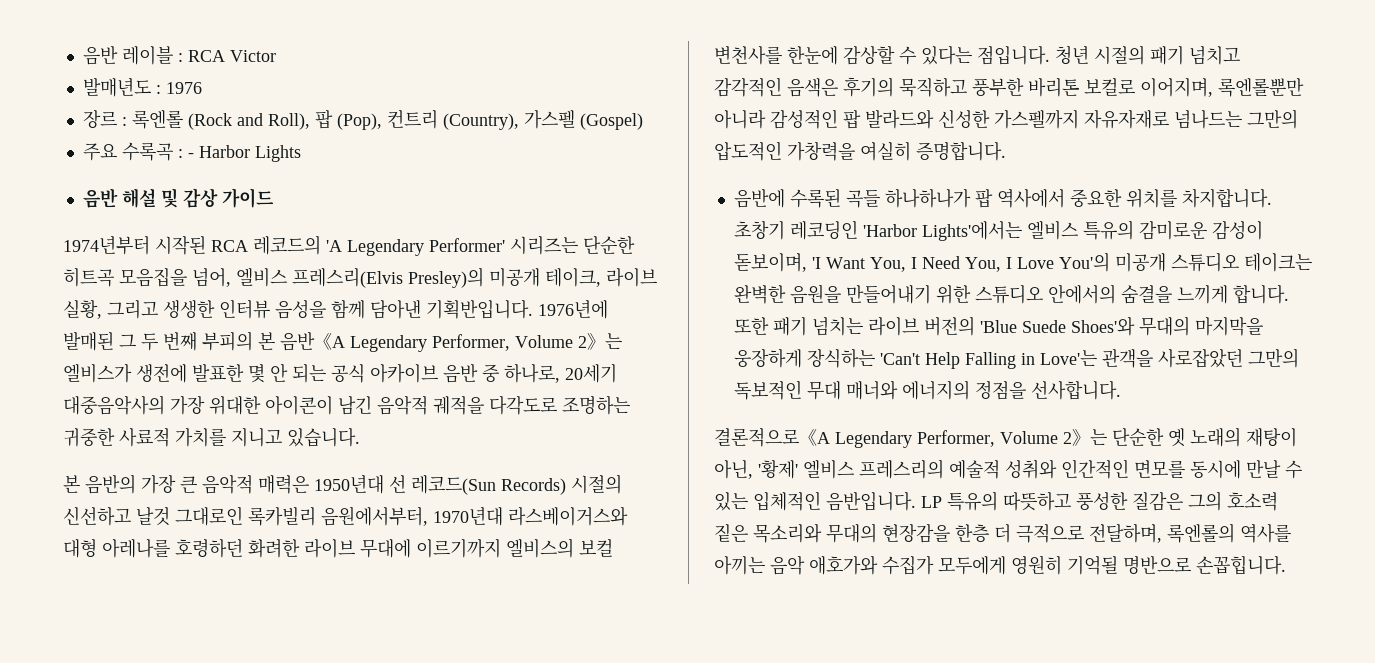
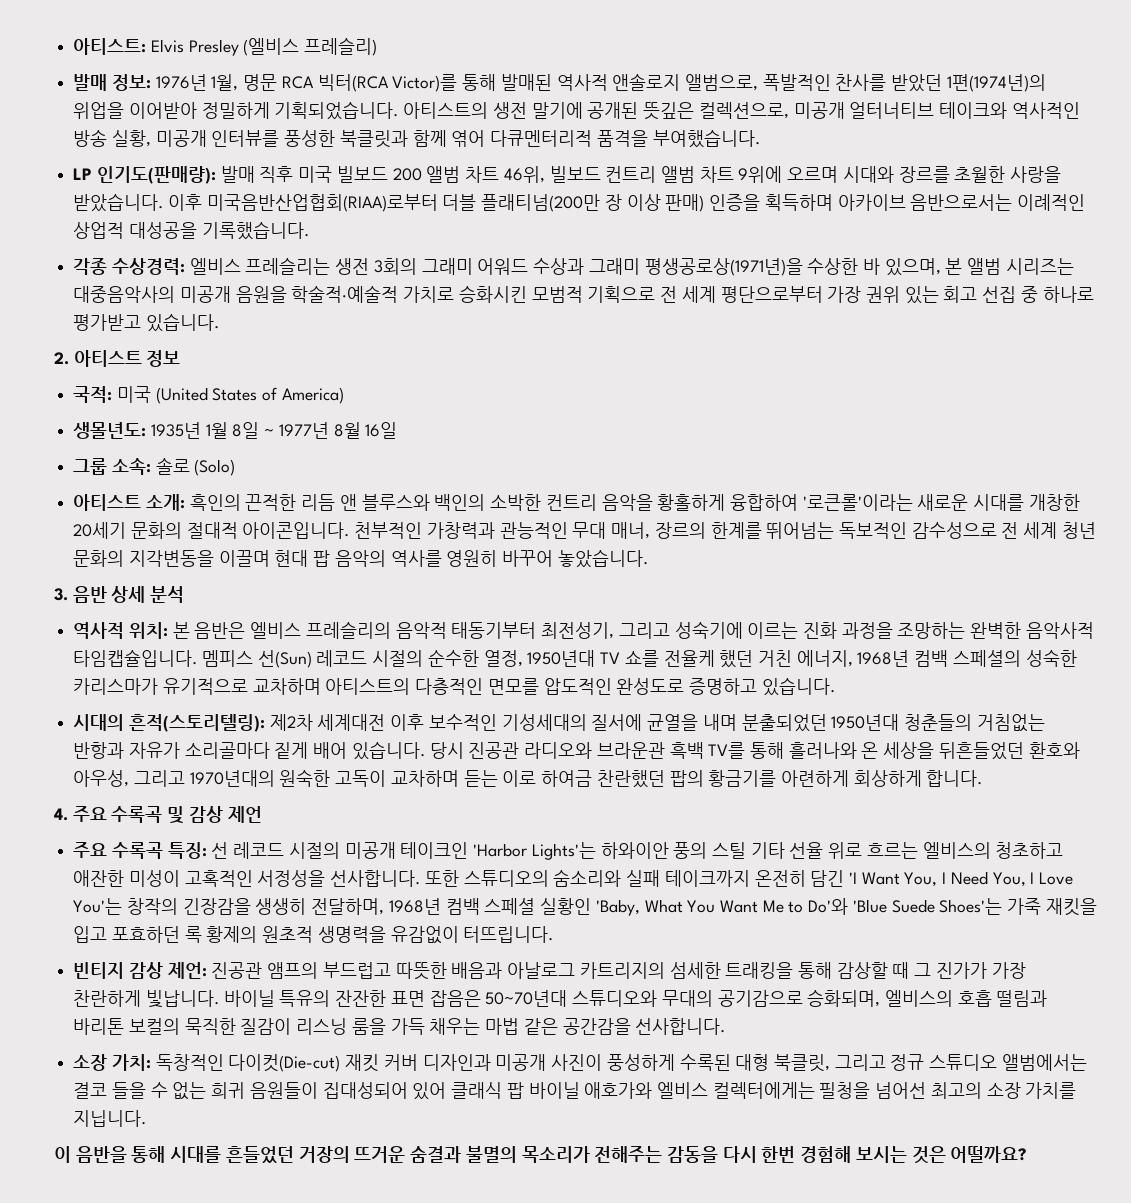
[82,46,276,65] [82,77,202,97] [82,109,643,130] [82,142,301,162] [82,188,274,208] [63,235,635,256] [63,267,657,288] [63,299,608,319] [63,331,622,352] [63,363,617,383] [63,395,630,415] [63,427,360,447] [63,474,622,495] [63,506,628,526] [63,538,613,558] [714,45,1240,65] [714,77,1304,97] [714,109,1298,129] [714,141,1006,161] [733,188,1272,208] [733,220,1263,241] [733,253,807,272] 음반 레이블 : RCA Victor // 발매년도 : 1976 // 장르 : 록엔롤 (Rock and Roll), 팝 (Pop), 컨트리 (Country), 가스펠 (Gospel) // 주요 수록곡 : - Harbor Lights // 음반 해설 및 감상 가이드 // 1974년부터 시작된 RCA 레코드의 'A Legendary Performer' 시리즈는 단순한 히트곡 모음집을 넘어, 엘비스 프레스리(Elvis Presley)의 미공개 테이크, 라이브 실황, 그리고 생생한 인터뷰 음성을 함께 담아낸 기획반입니다. 1976년에 발매된 그 두 번째 부피의 본 음반《A Legendary Performer, Volume 2》는 엘비스가 생전에 발표한 몇 안 되는 공식 아카이브 음반 중 하나로, 20세기 대중음악사의 가장 위대한 아이콘이 남긴 음악적 궤적을 다각도로 조명하는 귀중한 사료적 가치를 지니고 있습니다. // 본 음반의 가장 큰 음악적 매력은 1950년대 선 레코드(Sun Records) 시절의 신선하고 날것 그대로인 록카빌리 음원에서부터, 1970년대 라스베이거스와 대형 아레나를 호령하던 화려한 라이브 무대에 이르기까지 엘비스의 보컬 변천사를 한눈에 감상할 수 있다는 점입니다. 청년 시절의 패기 넘치고 감각적인 음색은 후기의 묵직하고 풍부한 바리톤 보컬로 이어지며, 록엔롤뿐만 아니라 감성적인 팝 발라드와 신성한 가스펠까지 자유자재로 넘나드는 그만의 압도적인 가창력을 여실히 증명합니다. // 음반에 수록된 곡들 하나하나가 팝 역사에서 중요한 위치를 차지합니다. 초창기 레코딩인 'Harbor Lights'에서는 엘비스 특유의 감미로운 감성이 돋보이며, -> [73,37,378,56] [73,73,1046,92] [73,101,1080,120] [73,129,760,148] [73,166,1062,184] [73,193,1085,212] [73,221,309,240] [73,257,1074,276] [73,285,1094,304] [73,313,219,332] [54,350,181,367] [73,386,344,404] [73,422,398,439] [73,457,236,476] [73,494,1080,511] [73,522,1096,539] [73,549,648,568] [54,586,185,603] [73,621,1094,639] [73,649,1077,668] [73,677,835,696] [73,714,1045,732] [73,741,1080,760] [73,769,983,788] [54,806,262,824] [73,842,1064,860] [73,869,845,887] 아티스트: Elvis Presley (엘비스 프레슬리) // 발매 정보: 1976년 1월, 명문 RCA 빅터(RCA Victor)를 통해 발매된 역사적 앤솔로지 앨범으로, 폭발적인 찬사를 받았던 1편(1974년)의 위업을 이어받아 정밀하게 기획되었습니다. 아티스트의 생전 말기에 공개된 뜻깊은 컬렉션으로, 미공개 얼터너티브 테이크와 역사적인 방송 실황, 미공개 인터뷰를 풍성한 북클릿과 함께 엮어 다큐멘터리적 품격을 부여했습니다. // LP 인기도(판매량): 발매 직후 미국 빌보드 200 앨범 차트 46위, 빌보드 컨트리 앨범 차트 9위에 오르며 시대와 장르를 초월한 사랑을 받았습니다. 이후 미국음반산업협회(RIAA)로부터 더블 플래티넘(200만 장 이상 판매) 인증을 획득하며 아카이브 음반으로서는 이례적인 상업적 대성공을 기록했습니다. // 각종 수상경력: 엘비스 프레슬리는 생전 3회의 그래미 어워드 수상과 그래미 평생공로상(1971년)을 수상한 바 있으며, 본 앨범 시리즈는 대중음악사의 미공개 음원을 학술적·예술적 가치로 승화시킨 모범적 기획으로 전 세계 평단으로부터 가장 권위 있는 회고 선집 중 하나로 평가받고 있습니다. // 2. 아티스트 정보 // 국적: 미국 (United States of America) // 생몰년도: 1935년 1월 8일 ~ 1977년 8월 16일 // 그룹 소속: 솔로 (Solo) // 아티스트 소개: 흑인의 끈적한 리듬 앤 블루스와 백인의 소박한 컨트리 음악을 황홀하게 융합하여 '로큰롤'이라는 새로운 시대를 개창한 20세기 문화의 절대적 아이콘입니다. 천부적인 가창력과 관능적인 무대 매너, 장르의 한계를 뛰어넘는 독보적인 감수성으로 전 세계 청년 문화의 지각변동을 이끌며 현대 팝 음악의 역사를 영원히 바꾸어 놓았습니다. // 3. 음반 상세 분석 // 역사적 위치: 본 음반은 엘비스 프레슬리의 음악적 태동기부터 최전성기, 그리고 성숙기에 이르는 진화 과정을 조망하는 완벽한 음악사적 타임캡슐입니다. 멤피스 선(Sun) 레코드 시절의 순수한 열정, 1950년대 TV 쇼를 전율케 했던 거친 에너지, 1968년 컴백 스페셜의 성숙한 카리스마가 유기적으로 교차하며 아티스트의 다층적인 면모를 압도적인 완성도로 증명하고 있습니다. // 시대의 흔적(스토리텔링): 제2차 세계대전 이후 보수적인 기성세대의 질서에 균열을 내며 분출되었던 1950년대 청춘들의 거침없는 반항과 자유가 소리골마다 짙게 배어 있습니다. 당시 진공관 라디오와 브라운관 흑백 TV를 통해 흘러나와 온 세상을 뒤흔들었던 환호와 아우성, 그리고 1970년대의 원숙한 고독이 교차하며 듣는 이로 하여금 찬란했던 팝의 황금기를 아련하게 회상하게 합니다. // 4. 주요 수록곡 및 감상 제언 // 주요 수록곡 특징: 선 레코드 시절의 미공개 테이크인 'Harbor Lights'는 하와이안 풍의 스틸 기타 선율 위로 흐르는 엘비스의 청초하고 애잔한 미성이 고혹적인 서정성을 선사합니다. 또한 스튜디오의 숨소리와 실패 테이크까지 온전히 담긴
[1058,252,1312,272] [733,284,1289,304] [733,316,1263,336] [733,348,1299,369] [733,380,1121,400] [714,427,1297,448] [714,459,1302,479] [714,491,1278,511] [714,523,1291,543] [714,555,1286,575] You'의 미공개 스튜디오 테이크는 완벽한 음원을 만들어내기 위한 스튜디오 안에서의 숨결을 느끼게 합니다. 또한 패기 넘치는 라이브 버전의 'Blue Suede Shoes'와 무대의 마지막을 웅장하게 장식하는 'Can't Help Falling in Love'는 관객을 사로잡았던 그만의 독보적인 무대 매너와 에너지의 정점을 선사합니다. // 결론적으로《A Legendary Performer, Volume 2》는 단순한 옛 노래의 재탕이 아닌, '황제' 엘비스 프레스리의 예술적 성취와 인간적인 면모를 동시에 만날 수 있는 입체적인 음반입니다. LP 특유의 따뜻하고 풍성한 질감은 그의 호소력 짙은 목소리와 무대의 현장감을 한층 더 극적으로 전달하며, 록엔롤의 역사를 아끼는 음악 애호가와 수집가 모두에게 영원히 기억될 명반으로 손꼽힙니다. -> [73,898,1097,916] [73,926,554,944] [73,962,1026,980] [73,989,1048,1008] [73,1018,726,1035] [73,1054,1087,1072] [73,1082,1077,1100] [73,1110,147,1127] [54,1146,1027,1164] You'는 창작의 긴장감을 생생히 전달하며, 1968년 컴백 스페셜 실황인 'Baby, What You Want Me to Do'와 'Blue Suede Shoes'는 가죽 재킷을 입고 포효하던 록 황제의 원초적 생명력을 유감없이 터뜨립니다. // 빈티지 감상 제언: 진공관 앰프의 부드럽고 따뜻한 배음과 아날로그 카트리지의 섬세한 트래킹을 통해 감상할 때 그 진가가 가장 찬란하게 빛납니다. 바이닐 특유의 잔잔한 표면 잡음은 50~70년대 스튜디오와 무대의 공기감으로 승화되며, 엘비스의 호흡 떨림과 바리톤 보컬의 묵직한 질감이 리스닝 룸을 가득 채우는 마법 같은 공간감을 선사합니다. // 소장 가치: 독창적인 다이컷(Die-cut) 재킷 커버 디자인과 미공개 사진이 풍성하게 수록된 대형 북클릿, 그리고 정규 스튜디오 앨범에서는 결코 들을 수 없는 희귀 음원들이 집대성되어 있어 클래식 팝 바이닐 애호가와 엘비스 컬렉터에게는 필청을 넘어선 최고의 소장 가치를 지닙니다. // 이 음반을 통해 시대를 흔들었던 거장의 뜨거운 숨결과 불멸의 목소리가 전해주는 감동을 다시 한번 경험해 보시는 것은 어떨까요?

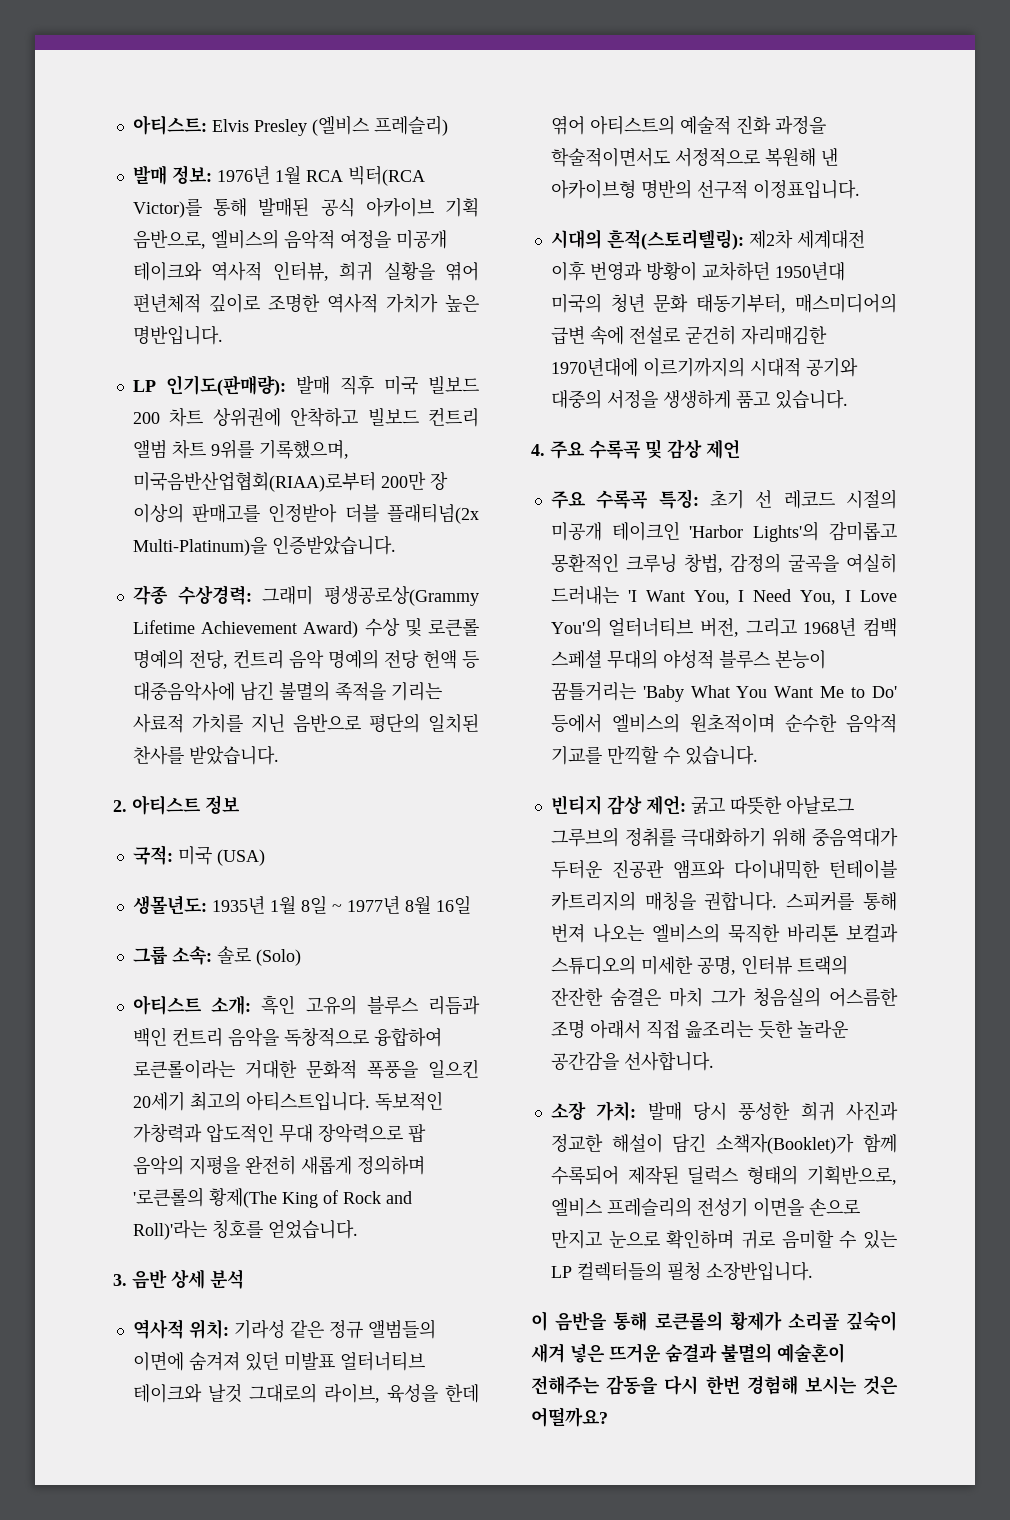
[211,74,278,91] 1월, 명문 -> [274,166,301,184] 1월
[556,73,1046,92] [73,101,1080,120] [73,129,760,148] 역사적 앤솔로지 앨범으로, 폭발적인 찬사를 받았던 1편(1974년)의 위업을 이어받아 정밀하게 기획되었습니다. 아티스트의 생전 말기에 공개된 뜻깊은 컬렉션으로, 미공개 얼터너티브 테이크와 역사적인 방송 실황, 미공개 인터뷰를 풍성한 북클릿과 함께 엮어 다큐멘터리적 품격을 부여했습니다. -> [320,198,479,217] [132,229,447,249] [132,261,479,281] [132,293,479,313] [132,325,223,345] 공식 아카이브 기획 음반으로, 엘비스의 음악적 여정을 미공개 테이크와 역사적 인터뷰, 희귀 실황을 엮어 편년체적 깊이로 조명한 역사적 가치가 높은 명반입니다.
[426,166,545,183] 앨범 차트 46위, -> [169,407,359,427] 차트 상위권에 안착하고
[738,166,1062,183] [73,193,1085,212] [73,221,309,240] [73,257,1074,276] [73,285,1094,304] [73,313,219,332] 9위에 오르며 시대와 장르를 초월한 사랑을 받았습니다. 이후 미국음반산업협회(RIAA)로부터 더블 플래티넘(200만 장 이상 판매) 인증을 획득하며 아카이브 음반으로서는 이례적인 상업적 대성공을 기록했습니다. // 각종 수상경력: 엘비스 프레슬리는 생전 3회의 그래미 어워드 수상과 그래미 평생공로상(1971년)을 수상한 바 있으며, 본 앨범 시리즈는 대중음악사의 미공개 음원을 학술적·예술적 가치로 승화시킨 모범적 기획으로 전 세계 평단으로부터 가장 권위 있는 회고 선집 중 하나로 평가받고 있습니다. -> [210,440,349,459] [132,471,448,492] [132,503,479,524] [132,535,396,556] [132,585,479,606] [132,618,479,638] [132,649,479,669] [132,681,442,701] [132,713,479,733] [132,745,279,765] 9위를 기록했으며, 미국음반산업협회(RIAA)로부터 200만 장 이상의 판매고를 인정받아 더블 플래티넘(2x Multi-Platinum)을 인증받았습니다. // 각종 수상경력: 그래미 평생공로상(Grammy Lifetime Achievement Award) 수상 및 로큰롤 명예의 전당, 컨트리 음악 명예의 전당 헌액 등 대중음악사에 남긴 불멸의 족적을 기리는 사료적 가치를 지닌 음반으로 평단의 일치된 찬사를 받았습니다.
[155,387,344,404] (United States of America) -> [216,849,265,866] (USA)
[189,494,1080,511] [73,522,1096,539] [73,549,648,568] 흑인의 끈적한 리듬 앤 블루스와 백인의 소박한 컨트리 음악을 황홀하게 융합하여 '로큰롤'이라는 새로운 시대를 개창한 20세기 문화의 절대적 아이콘입니다. 천부적인 가창력과 관능적인 무대 매너, 장르의 한계를 뛰어넘는 독보적인 감수성으로 전 세계 청년 문화의 지각변동을 이끌며 현대 팝 음악의 역사를 영원히 바꾸어 놓았습니다. -> [261,995,480,1015] [132,1027,442,1047] [132,1059,479,1079] [132,1091,443,1111] [132,1123,426,1143] [132,1155,425,1175] [132,1187,412,1208] [132,1219,358,1240] 흑인 고유의 블루스 리듬과 백인 컨트리 음악을 독창적으로 융합하여 로큰롤이라는 거대한 문화적 폭풍을 일으킨 20세기 최고의 아티스트입니다. 독보적인 가창력과 압도적인 무대 장악력으로 팝 음악의 지평을 완전히 새롭게 정의하며 '로큰롤의 황제(The King of Rock and Roll)'라는 칭호를 얻었습니다.
[172,621,1094,639] [73,649,1077,668] [73,677,835,696] 본 음반은 엘비스 프레슬리의 음악적 태동기부터 최전성기, 그리고 성숙기에 이르는 진화 과정을 조망하는 완벽한 음악사적 타임캡슐입니다. 멤피스 선(Sun) 레코드 시절의 순수한 열정, 1950년대 TV 쇼를 전율케 했던 거친 에너지, 1968년 컴백 스페셜의 성숙한 카리스마가 유기적으로 교차하며 아티스트의 다층적인 면모를 압도적인 완성도로 증명하고 있습니다. -> [233,1319,436,1339] [132,1351,425,1371] [132,1383,479,1403] [550,115,826,135] [550,147,838,167] [550,179,860,199] 기라성 같은 정규 앨범들의 이면에 숨겨져 있던 미발표 얼터너티브 테이크와 날것 그대로의 라이브, 육성을 한데 엮어 아티스트의 예술적 진화 과정을 학술적이면서도 서정적으로 복원해 낸 아카이브형 명반의 선구적 이정표입니다.
[428,714,1045,732] [73,741,1080,760] [73,769,983,788] 보수적인 기성세대의 질서에 균열을 내며 분출되었던 1950년대 청춘들의 거침없는 반항과 자유가 소리골마다 짙게 배어 있습니다. 당시 진공관 라디오와 브라운관 흑백 TV를 통해 흘러나와 온 세상을 뒤흔들었던 환호와 아우성, 그리고 1970년대의 원숙한 고독이 교차하며 듣는 이로 하여금 찬란했던 팝의 황금기를 아련하게 회상하게 합니다. -> [589,261,845,281] [550,293,897,313] [550,325,827,345] [550,357,858,377] [550,389,848,409] 번영과 방황이 교차하던 1950년대 미국의 청년 문화 태동기부터, 매스미디어의 급변 속에 전설로 굳건히 자리매김한 1970년대에 이르기까지의 시대적 공기와 대중의 서정을 생생하게 품고 있습니다.
(207, 850) none -> [709,490,744,509] 초기
[531,842,1064,860] [73,869,845,887] Lights'는 하와이안 풍의 스틸 기타 선율 위로 흐르는 엘비스의 청초하고 애잔한 미성이 고혹적인 서정성을 선사합니다. 또한 스튜디오의 숨소리와 실패 테이크까지 온전히 담긴 -> [753,521,897,542] [550,553,897,573] [550,586,619,605] Lights'의 감미롭고 몽환적인 크루닝 창법, 감정의 굴곡을 여실히 드러내는
[73,898,640,916] You'는 창작의 긴장감을 생생히 전달하며, 1968년 컴백 스페셜 실황인 'Baby, -> [550,617,897,637] [550,649,826,669] [550,682,684,702] You'의 얼터너티브 버전, 그리고 1968년 컴백 스페셜 무대의 야성적 블루스 본능이 꿈틀거리는 'Baby
[808,898,1097,916] [73,926,554,944] [73,962,1026,980] [73,989,1048,1008] [73,1018,726,1035] [73,1054,1087,1072] [73,1082,1077,1100] [73,1110,147,1127] [54,1146,350,1164] Do'와 'Blue Suede Shoes'는 가죽 재킷을 입고 포효하던 록 황제의 원초적 생명력을 유감없이 터뜨립니다. // 빈티지 감상 제언: 진공관 앰프의 부드럽고 따뜻한 배음과 아날로그 카트리지의 섬세한 트래킹을 통해 감상할 때 그 진가가 가장 찬란하게 빛납니다. 바이닐 특유의 잔잔한 표면 잡음은 50~70년대 스튜디오와 무대의 공기감으로 승화되며, 엘비스의 호흡 떨림과 바리톤 보컬의 묵직한 질감이 리스닝 룸을 가득 채우는 마법 같은 공간감을 선사합니다. // 소장 가치: 독창적인 다이컷(Die-cut) 재킷 커버 디자인과 미공개 사진이 풍성하게 수록된 대형 북클릿, 그리고 정규 스튜디오 앨범에서는 결코 들을 수 없는 희귀 음원들이 집대성되어 있어 클래식 팝 바이닐 애호가와 엘비스 컬렉터에게는 필청을 넘어선 최고의 소장 가치를 지닙니다. // 이 음반을 통해 시대를 흔들었던 거장의 -> [872,686,897,698] [550,713,897,733] [550,745,758,765] [550,795,854,815] [550,827,898,847] [550,859,897,879] [550,891,897,911] [550,923,898,943] [550,955,848,975] [550,987,898,1007] [550,1019,848,1039] [550,1051,714,1071] [550,1101,898,1121] [550,1133,897,1154] [550,1165,897,1185] [550,1197,860,1217] [550,1229,897,1249] [550,1261,813,1281] [531,1311,897,1331] [531,1343,605,1363] Do' 등에서 엘비스의 원초적이며 순수한 음악적 기교를 만끽할 수 있습니다. // 빈티지 감상 제언: 굵고 따뜻한 아날로그 그루브의 정취를 극대화하기 위해 중음역대가 두터운 진공관 앰프와 다이내믹한 턴테이블 카트리지의 매칭을 권합니다. 스피커를 통해 번져 나오는 엘비스의 묵직한 바리톤 보컬과 스튜디오의 미세한 공명, 인터뷰 트랙의 잔잔한 숨결은 마치 그가 청음실의 어스름한 조명 아래서 직접 읊조리는 듯한 놀라운 공간감을 선사합니다. // 소장 가치: 발매 당시 풍성한 희귀 사진과 정교한 해설이 담긴 소책자(Booklet)가 함께 수록되어 제작된 딜럭스 형태의 기획반으로, 엘비스 프레슬리의 전성기 이면을 손으로 만지고 눈으로 확인하며 귀로 음미할 수 있는 LP 컬렉터들의 필청 소장반입니다. // 이 음반을 통해 로큰롤의 황제가 소리골 깊숙이 새겨 넣은
[521,1146,590,1163] 목소리가 -> [777,1343,845,1363] 예술혼이

